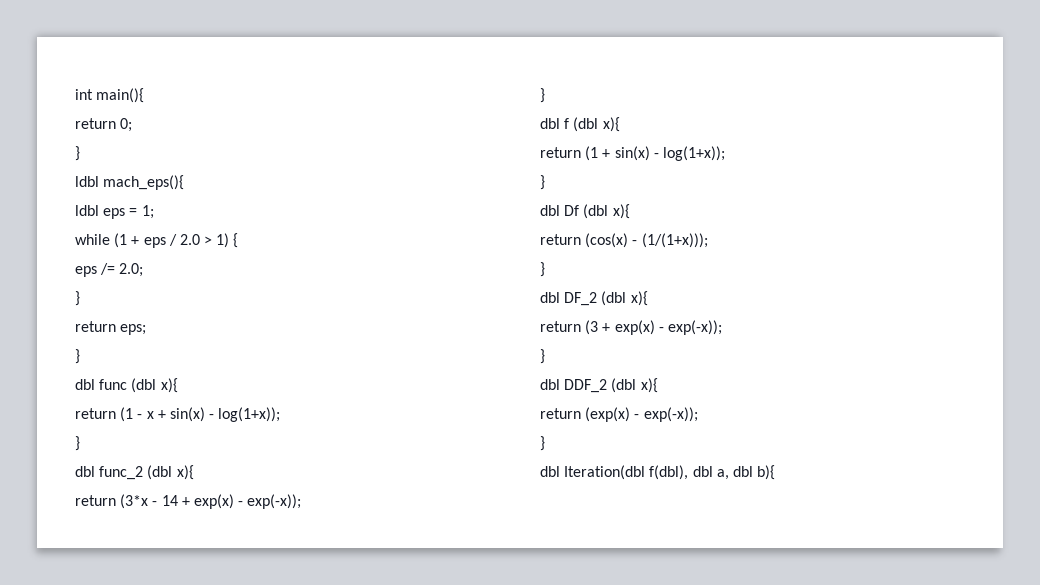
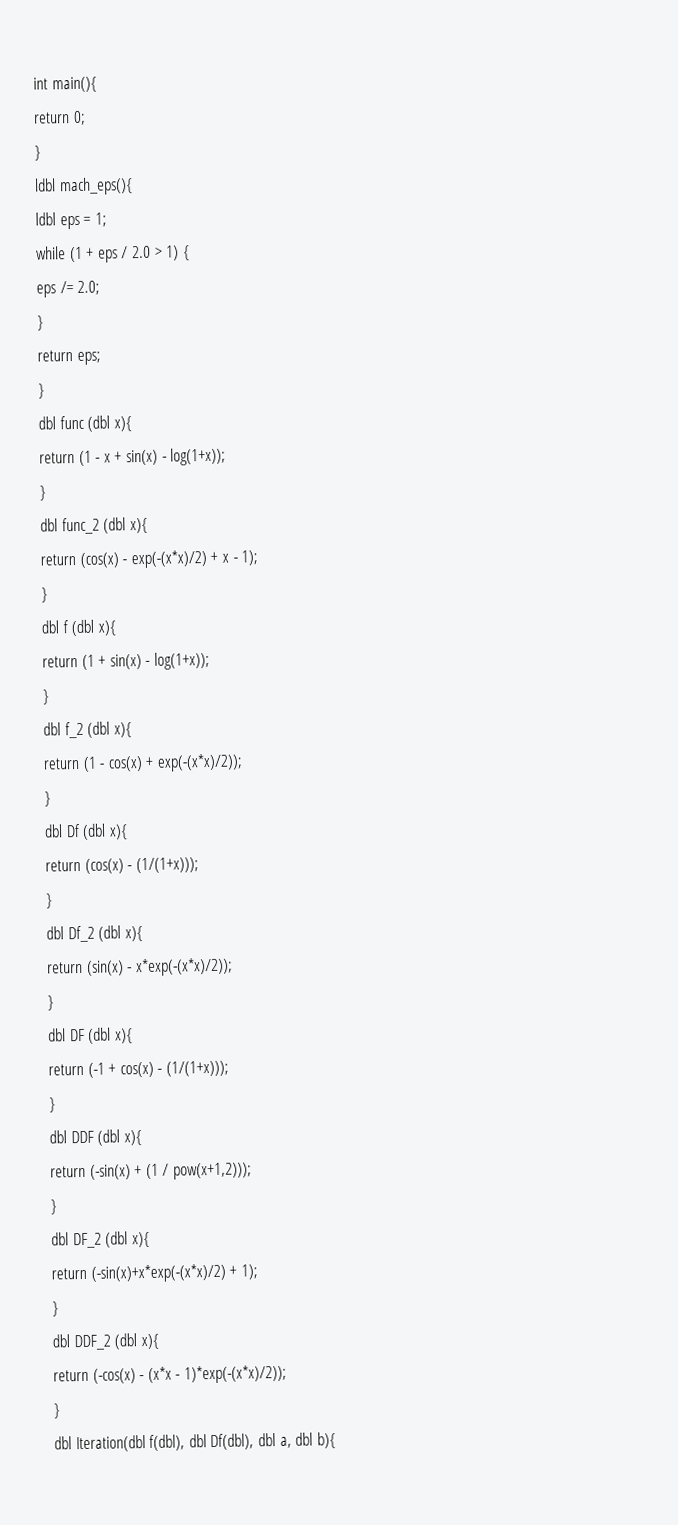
[120,494,302,509] (3*x - 14 + exp(x) - exp(-x)); -> [79,550,259,569] (cos(x) - exp(-(x*x)/2) + x - 1);
(545, 182) none -> [43,721,132,739] [43,753,243,772] [44,791,51,807] // dbl f_2 (dbl x){ // return (1 - cos(x) + exp(-(x*x)/2)); // }
(545, 269) none -> [46,925,143,943] [47,957,233,977] [47,995,54,1011] [48,1027,133,1044] [48,1060,229,1078] [49,1097,56,1113] [49,1129,142,1146] [50,1162,252,1180] [50,1199,57,1215] // dbl Df_2 (dbl x){ // return (sin(x) - x*exp(-(x*x)/2)); // } // dbl DF (dbl x){ // return (-1 + cos(x) - (1/(1+x))); // } // dbl DDF (dbl x){ // return (-sin(x) + (1 / pow(x+1,2))); // }
[585,320,722,335] (3 + exp(x) - exp(-x)); -> [90,1263,258,1283] (-sin(x)+x*exp(-(x*x)/2) + 1);
[585,407,698,422] (exp(x) - exp(-x)); -> [92,1364,287,1384] (-cos(x) - (x*x - 1)*exp(-(x*x)/2));
(713, 471) none -> [210,1433,276,1451] Df(dbl), dbl

